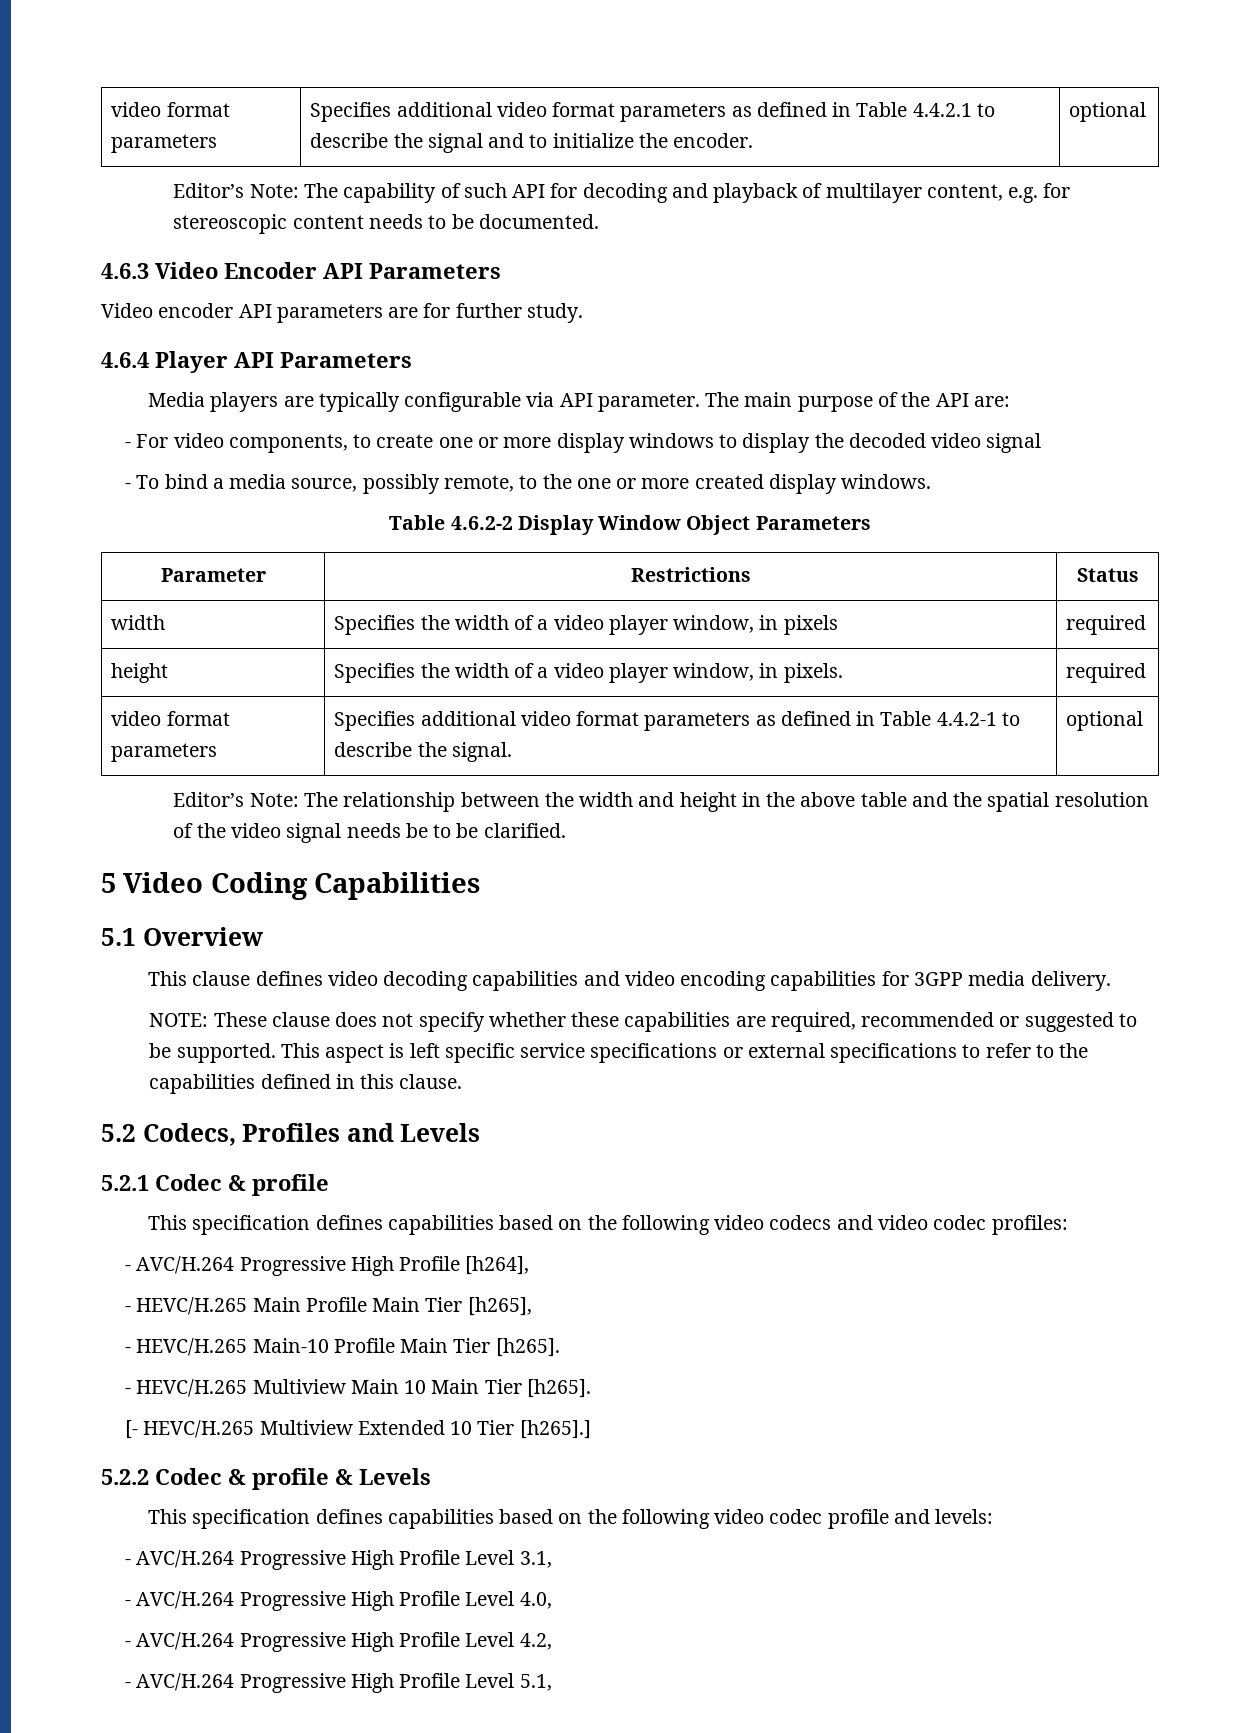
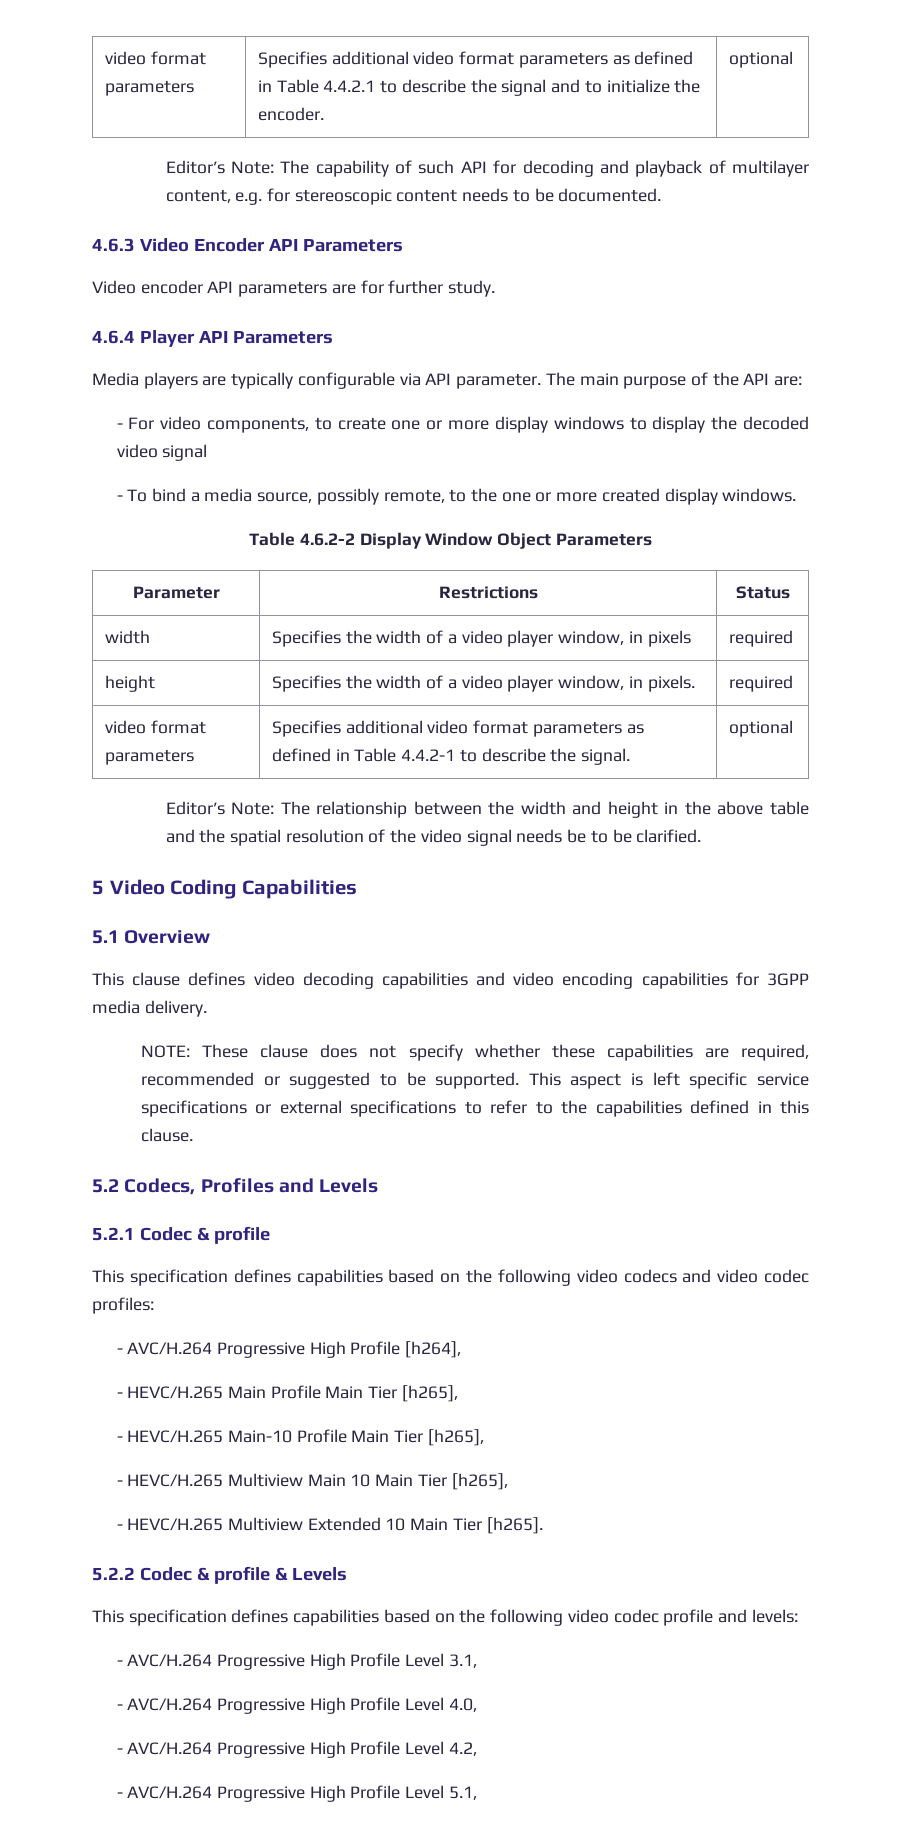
[495,1338,560,1357] [h265]. -> [427,1429,484,1446] [h265],
[527,1379,592,1398] [125,1420,139,1439] [h265]. // [- -> [451,1473,508,1490] [116,1524,123,1530] [h265], // -
[477,1420,591,1439] Tier [h265].] -> [410,1517,543,1534] Main Tier [h265].

